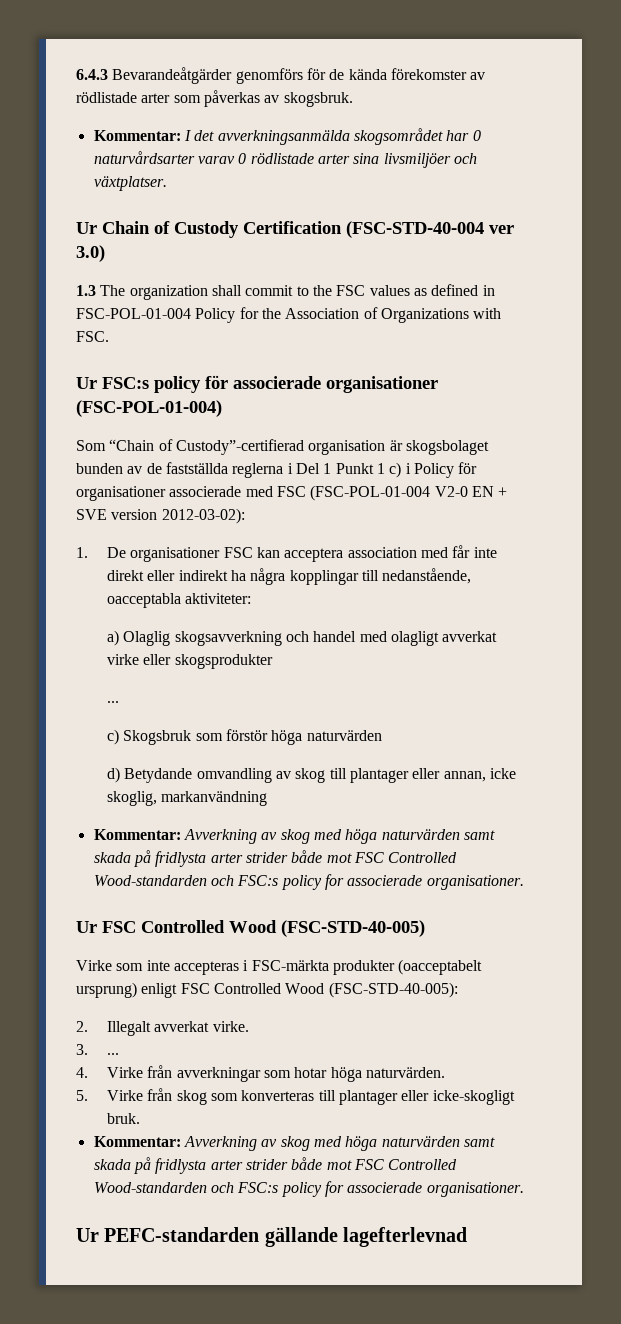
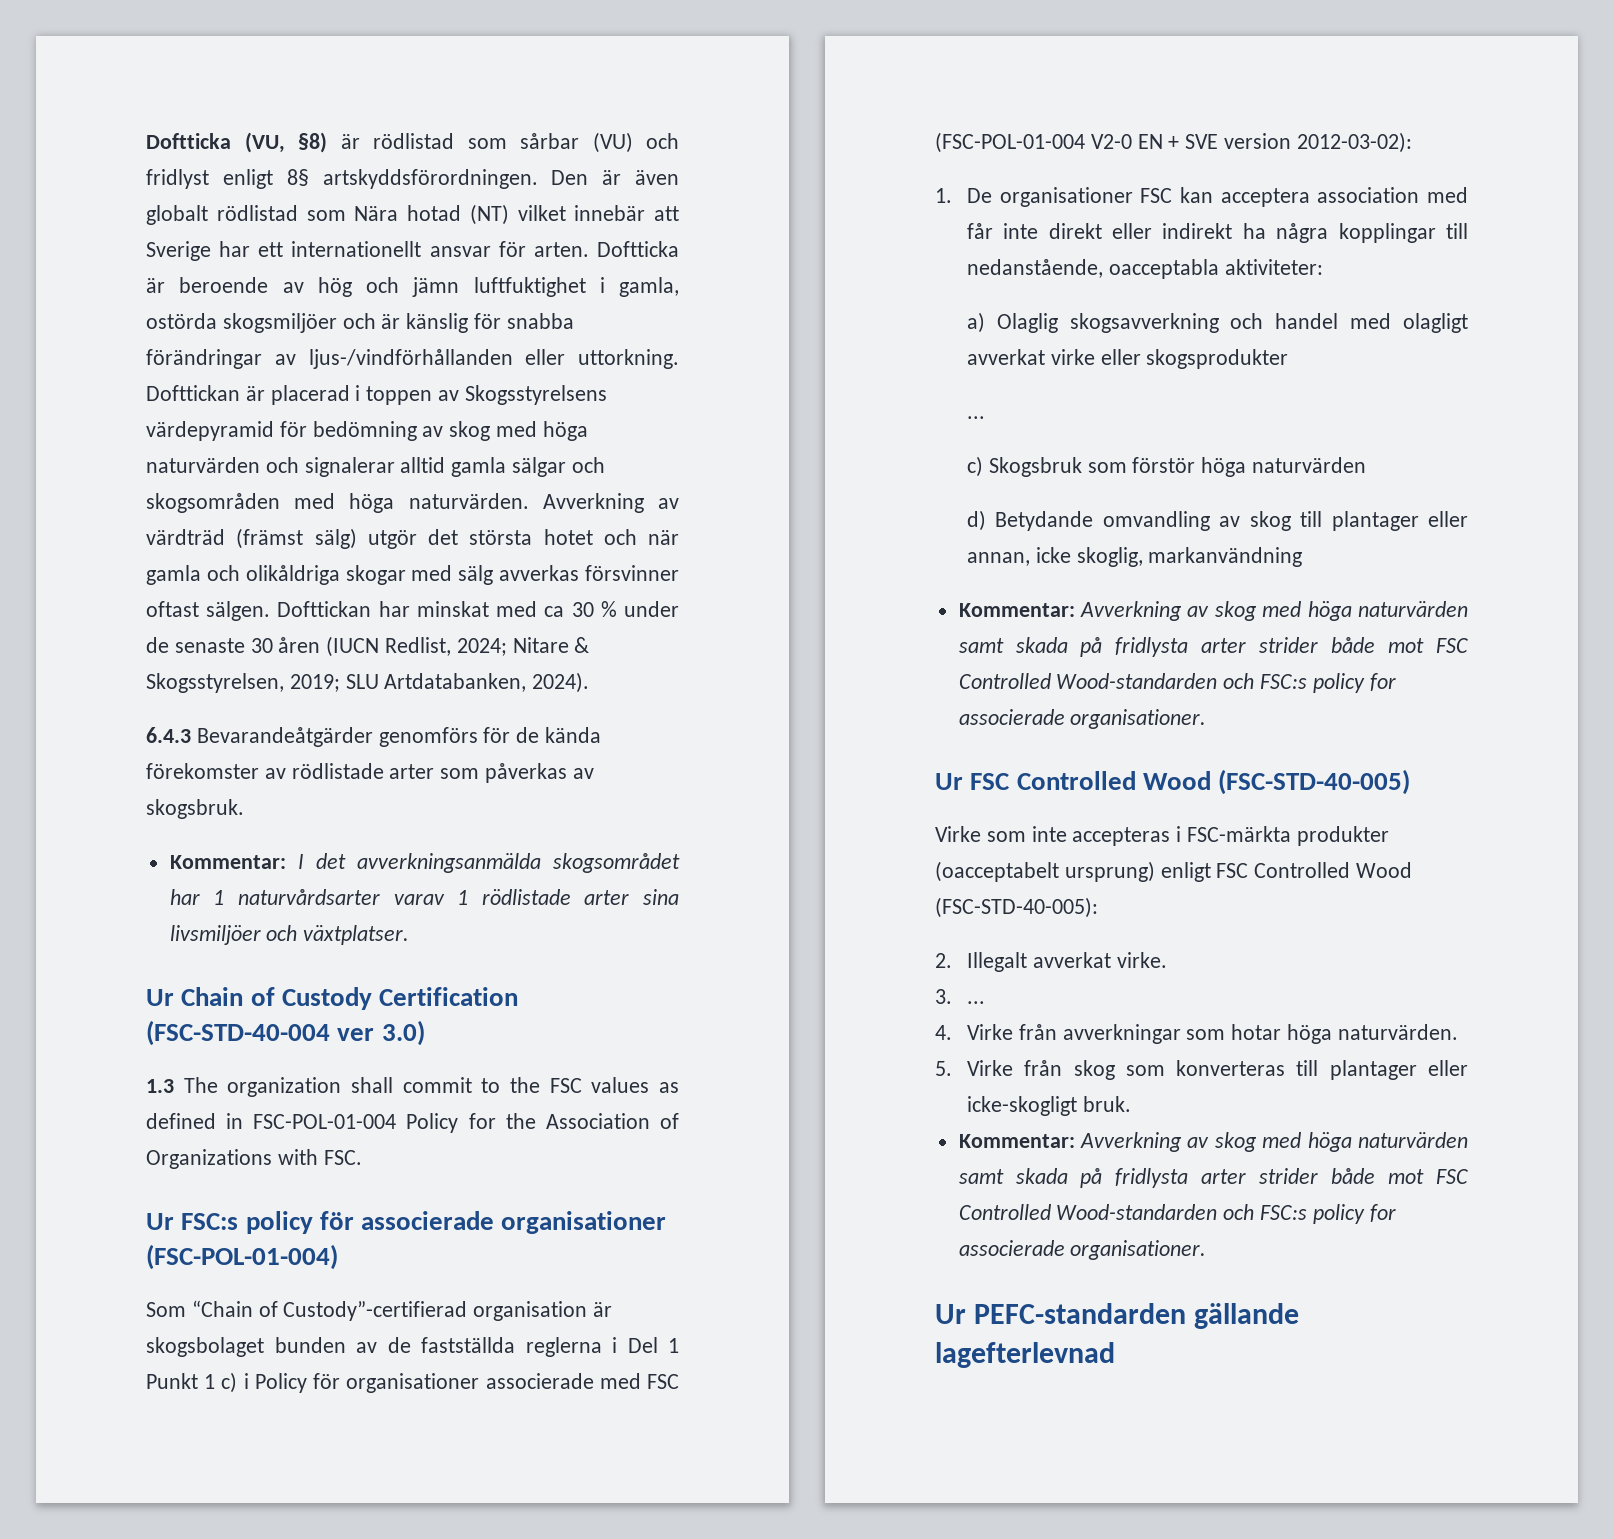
(76, 74) none -> [146,132,679,153] [146,169,679,189] [146,204,679,225] [146,241,680,261] [146,277,679,297] [146,313,574,333] [146,349,679,369] [146,385,607,405] [146,421,588,441] [146,457,605,477] [146,493,679,513] [146,528,679,549] [146,565,679,585] [146,601,679,621] [146,636,590,657] [146,672,590,693] Doftticka (VU, §8) är rödlistad som sårbar (VU) och fridlyst enligt 8§ artskyddsförordningen. Den är även globalt rödlistad som Nära hotad (NT) vilket innebär att Sverige har ett internationellt ansvar för arten. Doftticka är beroende av hög och jämn luftfuktighet i gamla, ostörda skogsmiljöer och är känslig för snabba förändringar av ljus-/vindförhållanden eller uttorkning. Dofttickan är placerad i toppen av Skogsstyrelsens värdepyramid för bedömning av skog med höga naturvärden och signalerar alltid gamla sälgar och skogsområden med höga naturvärden. Avverkning av värdträd (främst sälg) utgör det största hotet och när gamla och olikåldriga skogar med sälg avverkas försvinner oftast sälgen. Dofttickan har minskat med ca 30 % under de senaste 30 åren (IUCN Redlist, 2024; Nitare & Skogsstyrelsen, 2019; SLU Artdatabanken, 2024). //
[472,130,481,141] 0 -> [213,890,225,905] 1
[238,153,247,164] 0 -> [457,890,469,905] 1

